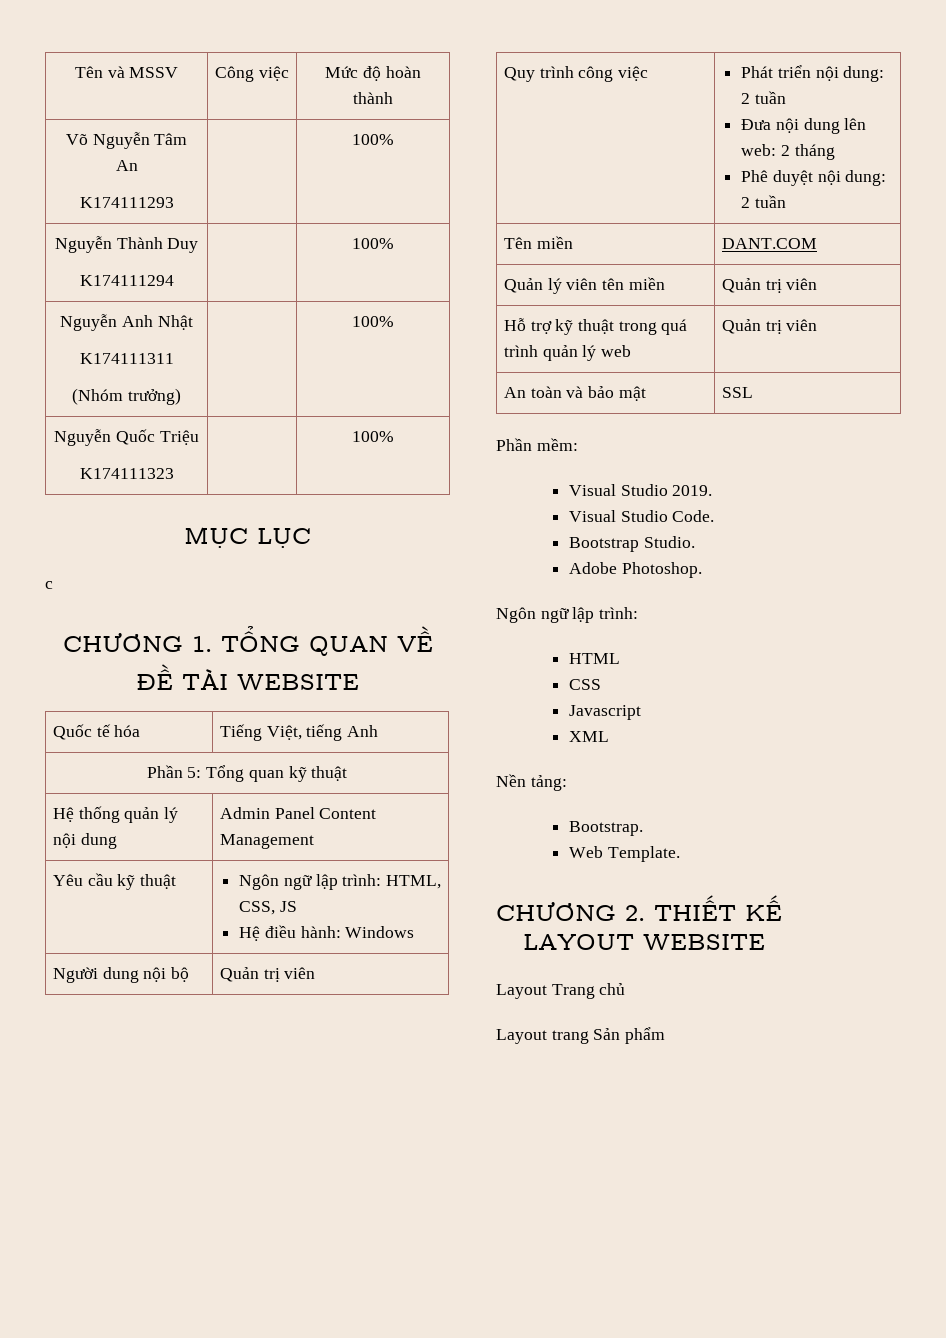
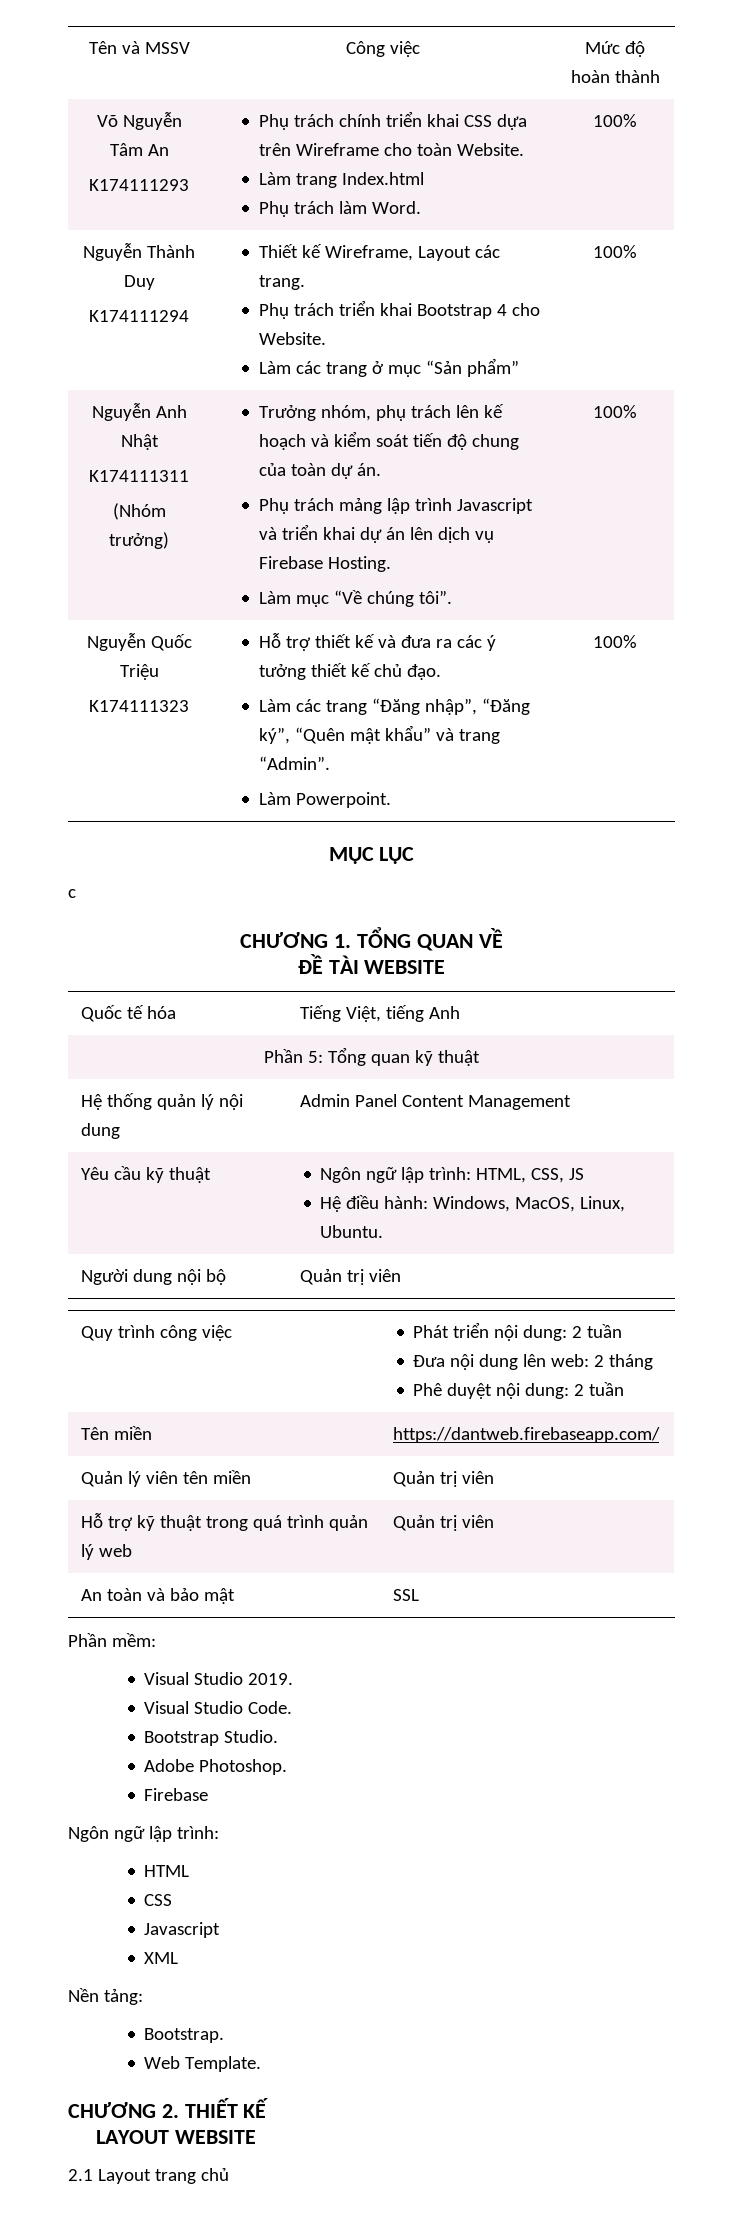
(174, 202) none -> [259,111,528,130] [259,143,525,156] [259,172,425,188] [259,201,422,217] Phụ trách chính triển khai CSS dựa trên Wireframe cho toàn Website. // Làm trang Index.html // Phụ trách làm Word.
(174, 280) none -> [259,244,501,261] [259,275,306,290] [259,300,541,319] [259,332,327,345] [259,358,520,377] Thiết kế Wireframe, Layout các trang. // Phụ trách triển khai Bootstrap 4 cho Website. // Làm các trang ở mục “Sản phẩm”
(181, 396) none -> [259,404,505,421] [259,431,520,450] [259,463,382,479] [259,498,534,514] [259,524,495,543] [259,556,392,572] [259,590,453,607] Trưởng nhóm, phụ trách lên kế hoạch và kiểm soát tiến độ chung của toàn dự án. // Phụ trách mảng lập trình Javascript và triển khai dự án lên dịch vụ Firebase Hosting. // Làm mục “Về chúng tôi”.
(174, 473) none -> [259,633,497,651] [259,663,442,680] [259,698,531,715] [259,725,501,744] [259,756,331,770] [259,792,392,808] Hỗ trợ thiết kế và đưa ra các ý tưởng thiết kế chủ đạo. // Làm các trang “Đăng nhập”, “Đăng ký”, “Quên mật khẩu” và trang “Admin”. // Làm Powerpoint.
[345,926,415,938] Windows -> [433,1196,626,1212] [320,1225,384,1238] Windows, MacOS, Linux, Ubuntu.
[721,238,817,249] DANT.COM -> [392,1427,660,1443] https://dantweb.firebaseapp.com/
(702, 570) none -> [144,1788,209,1801] // Firebase
[496,983,626,999] [496,1027,666,1044] Layout Trang chủ // Layout trang Sản phẩm -> [68,2168,229,2184] 2.1 Layout trang chủ

